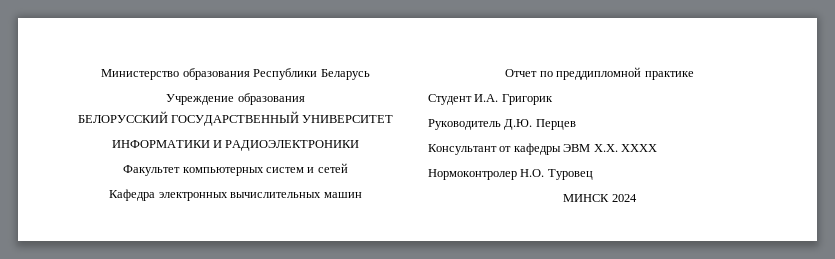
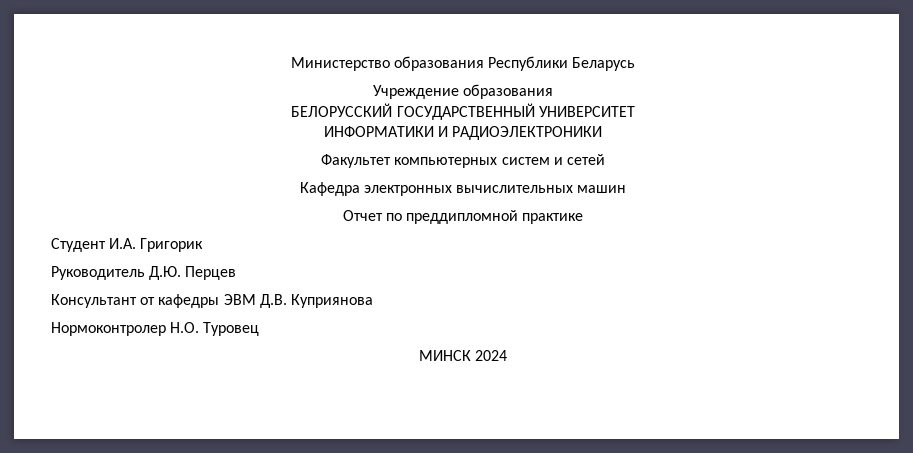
[593,144,657,152] Х.Х. ХХХХ -> [259,294,373,308] Д.В. Куприянова

